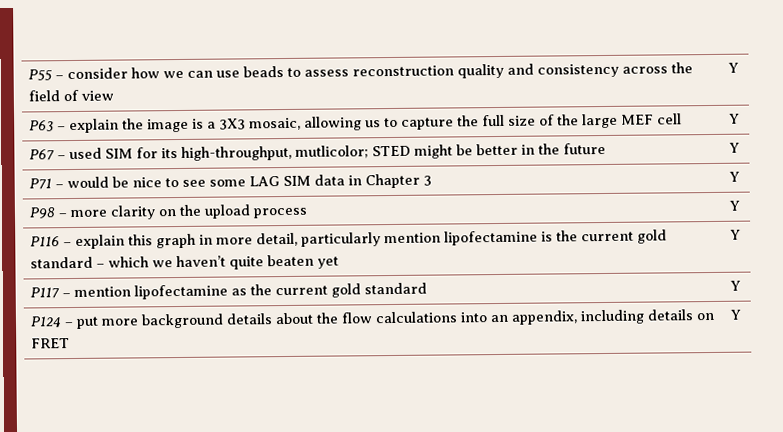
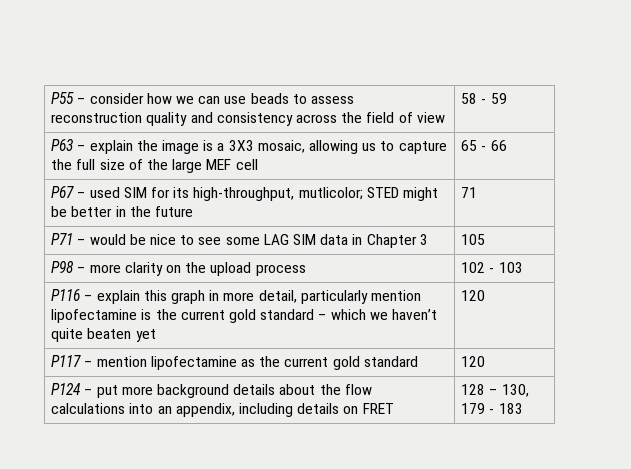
[728,62,740,73] Y -> [461,93,507,104] 58 - 59
[729,113,741,124] Y -> [461,140,507,151] 65 - 66
[729,142,741,153] Y -> [461,187,478,198] 71
[729,171,741,182] Y -> [461,234,486,245] 105
[729,200,741,211] Y -> [461,262,523,273] 102 - 103
[730,229,742,240] Y -> [461,290,486,301] 120
[730,280,742,291] Y -> [461,356,486,367] 120
[730,309,742,320] Y -> [461,384,529,397] [461,403,523,414] 128 – 130, 179 - 183

